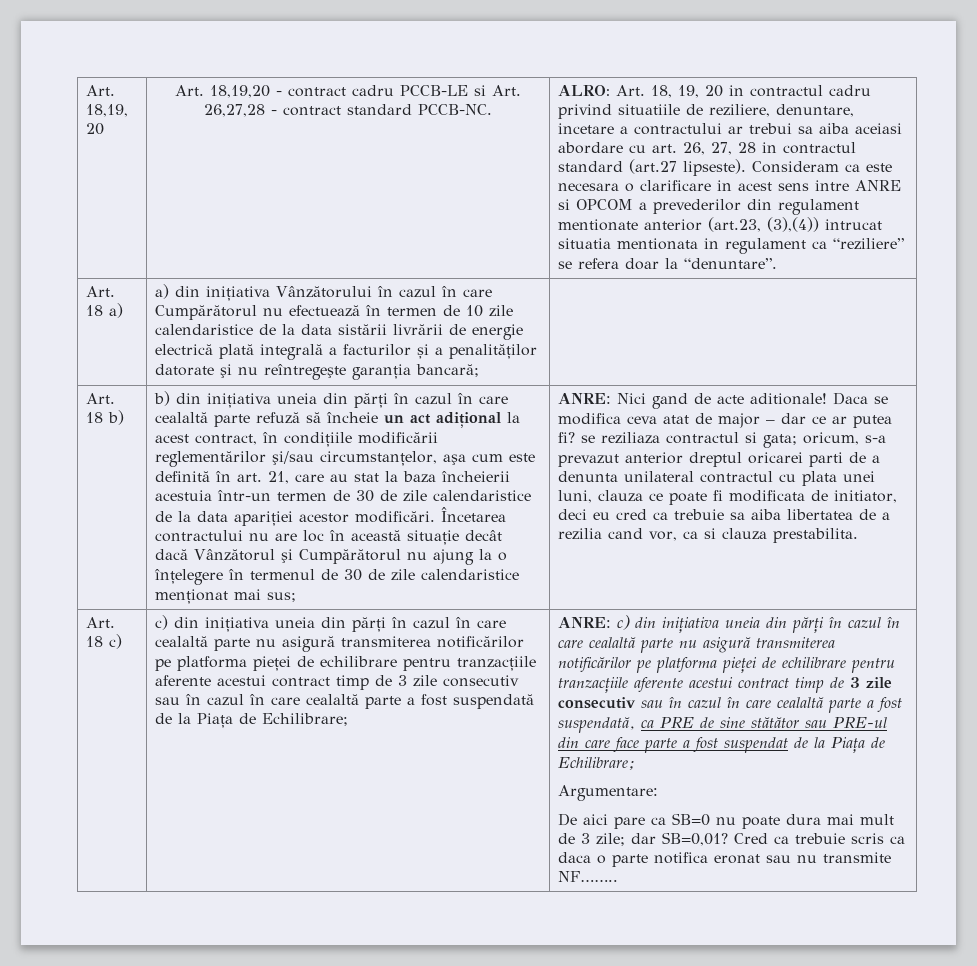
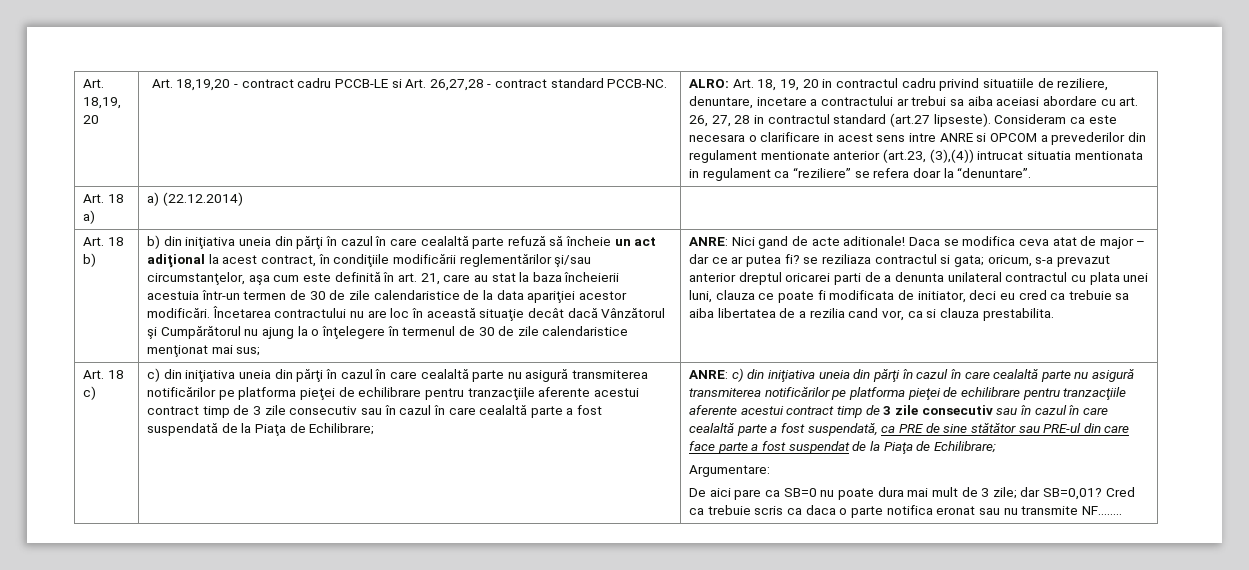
[175,286,493,301] [155,305,514,320] [155,324,524,340] [155,344,538,360] [155,364,480,380] din iniţiativa Vânzătorului în cazul în care Cumpărătorul nu efectuează în termen de 10 zile calendaristice de la data sistării livrării de energie electrică plată integrală a facturilor și a penalităţilor datorate şi nu reîntregeşte garanţia bancară; -> [162,192,243,206] (22.12.2014)

